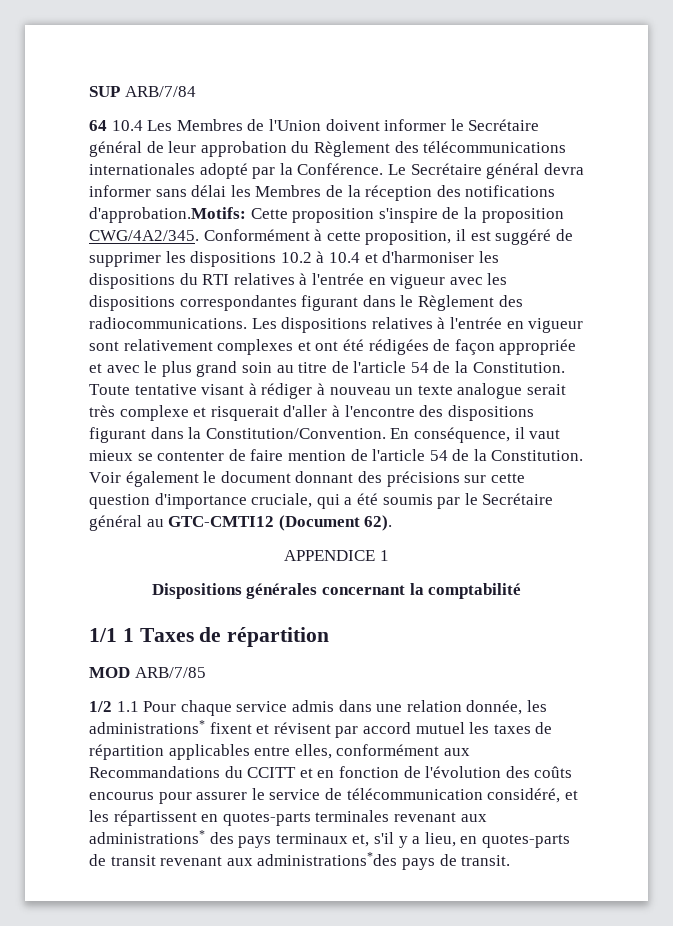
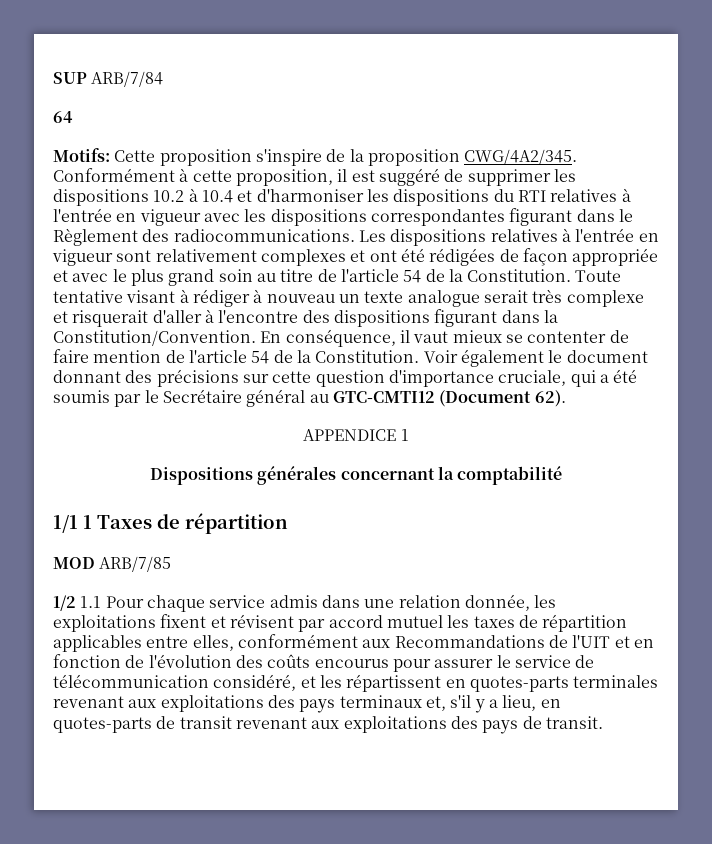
[111,119,540,131] [89,141,567,157] [89,163,584,179] [89,185,556,201] [89,207,246,223] 10.4 Les Membres de l'Union doivent informer le Secrétaire général de leur approbation du Règlement des télécommunications internationales adopté par la Conférence. Le Secrétaire général devra informer sans délai les Membres de la réception des notifications d'approbation.Motifs: -> [53,148,110,162] // Motifs:
[89,720,205,734] administrations* -> [53,615,156,632] exploitations
[224,766,297,778] du CCITT -> [548,635,611,648] de l'UIT
[89,830,205,844] administrations* -> [160,695,264,712] exploitations
[257,852,398,866] administrations*des -> [343,716,478,733] exploitations des

